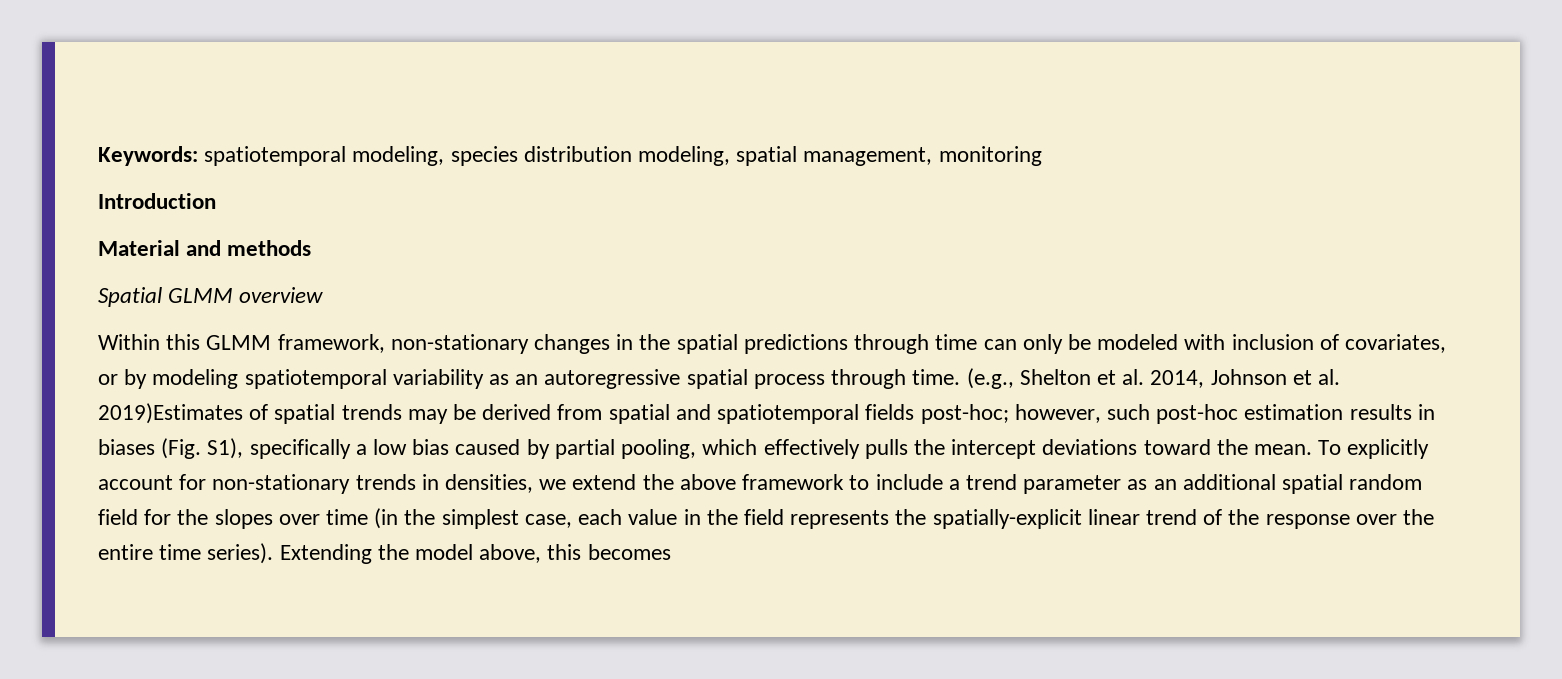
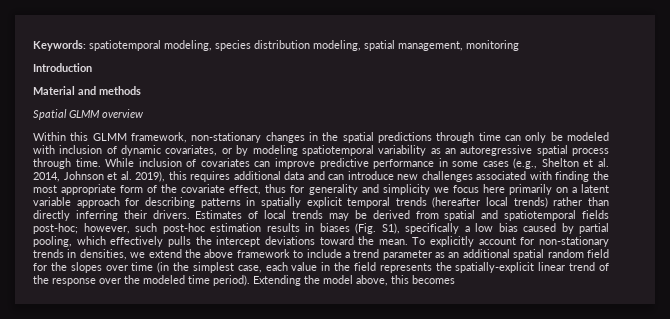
(1339, 342) none -> [121,145,162,156] dynamic
(961, 377) none -> [105,158,509,169] While inclusion of covariates can improve predictive performance in some cases
[98,403,336,424] 2019)Estimates of spatial -> [135,171,609,182] [33,184,609,195] [33,197,609,208] [33,210,287,221] 2019), this requires additional data and can introduce new challenges associated with finding the most appropriate form of the covariate effect, thus for generality and simplicity we focus here primarily on a latent variable approach for describing patterns in spatially explicit temporal trends (hereafter local trends) rather than directly inferring their drivers. Estimates of local
[98,543,274,564] entire time series). -> [143,275,250,286] modeled time period).

